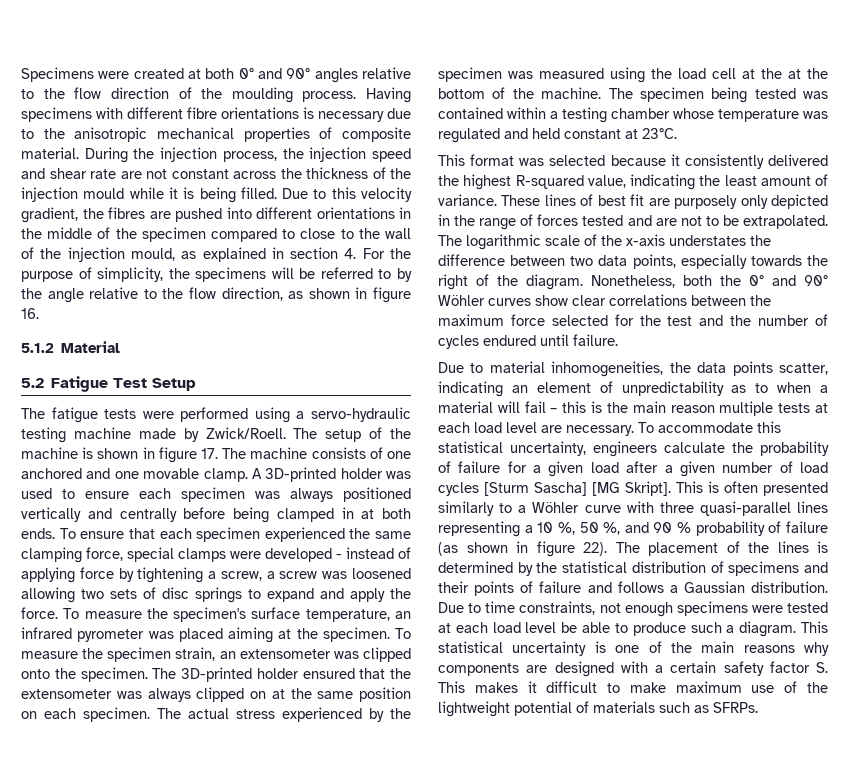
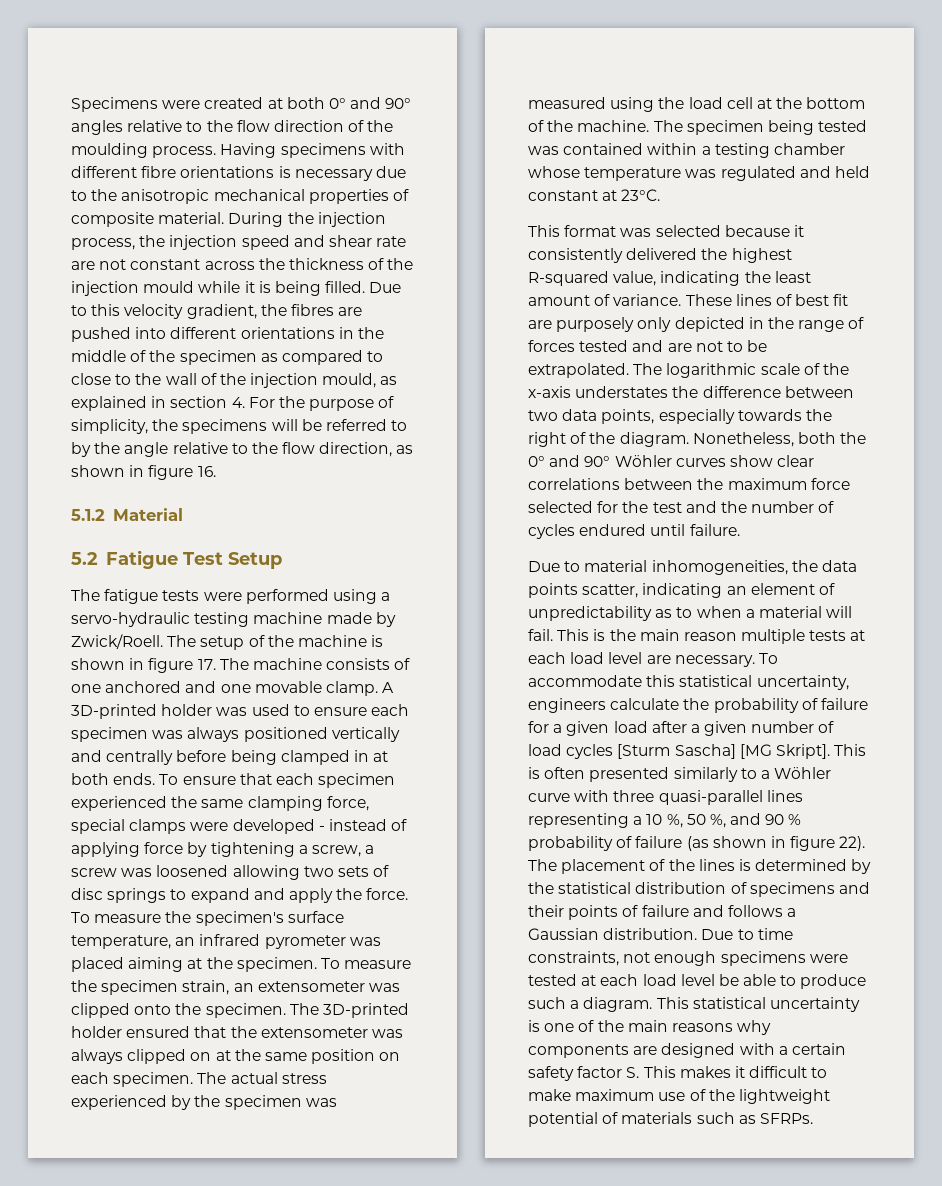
(206, 234) none -> [260,353,278,362] as
[788,68,828,79] at the -> (803, 103) none
[524,401,587,413] fail – this -> [528,629,590,641] fail. This

